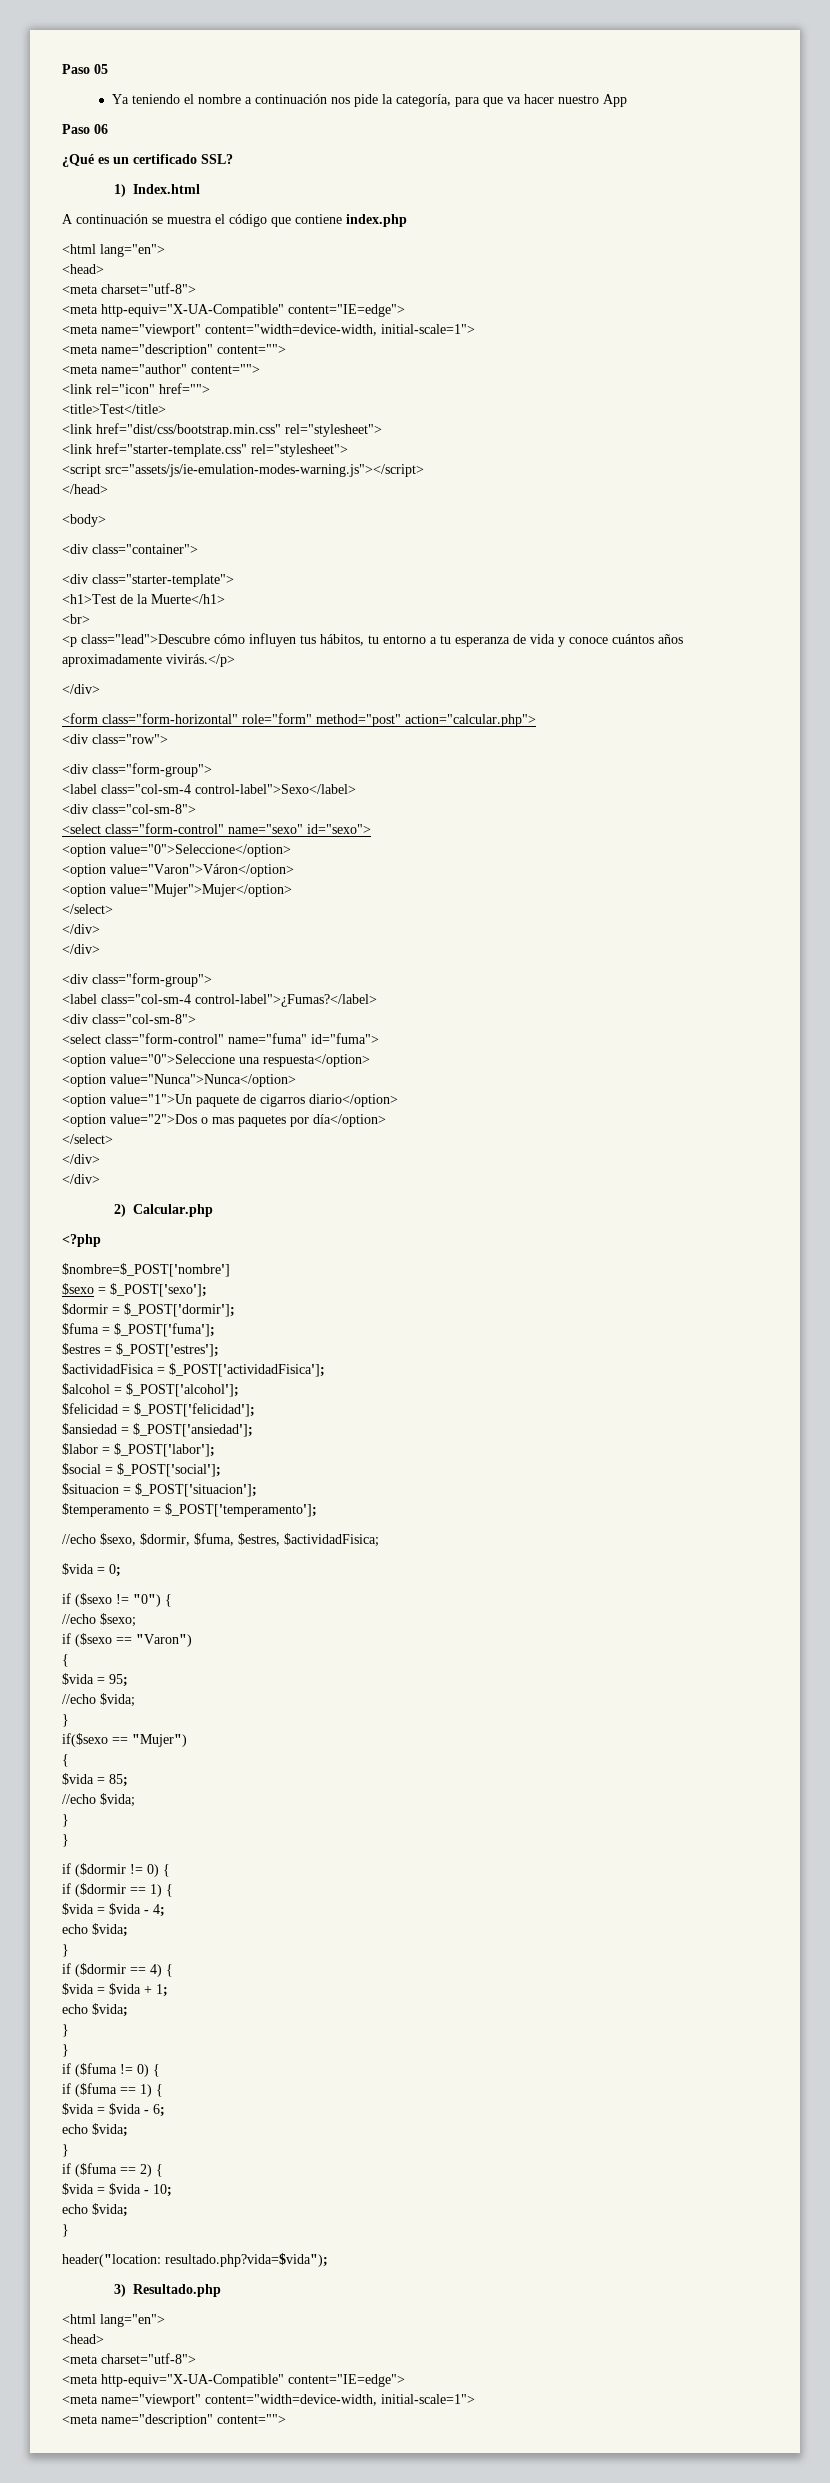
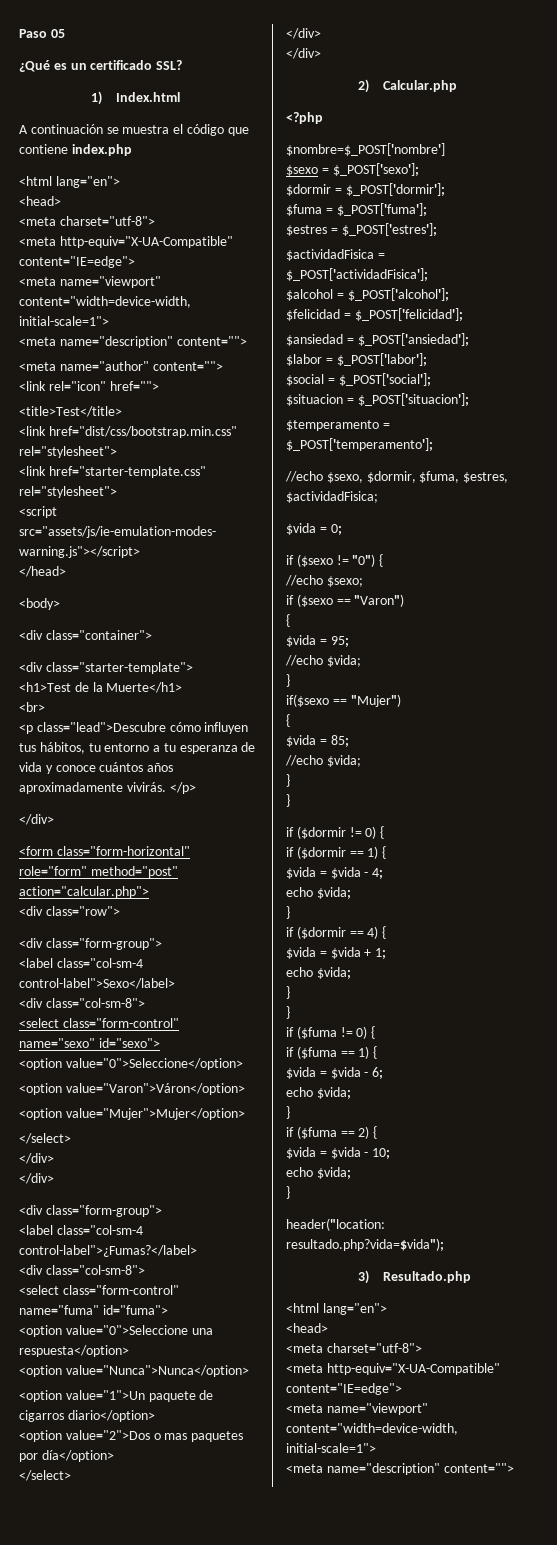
[111,94,627,107] [62,124,108,134] // Ya teniendo el nombre a continuación nos pide la categoría, para que va hacer nuestro App // Paso 06 -> (65, 33) none
[166,654,235,667] vivirás.</p> -> [126,782,196,794] vivirás. </p>

